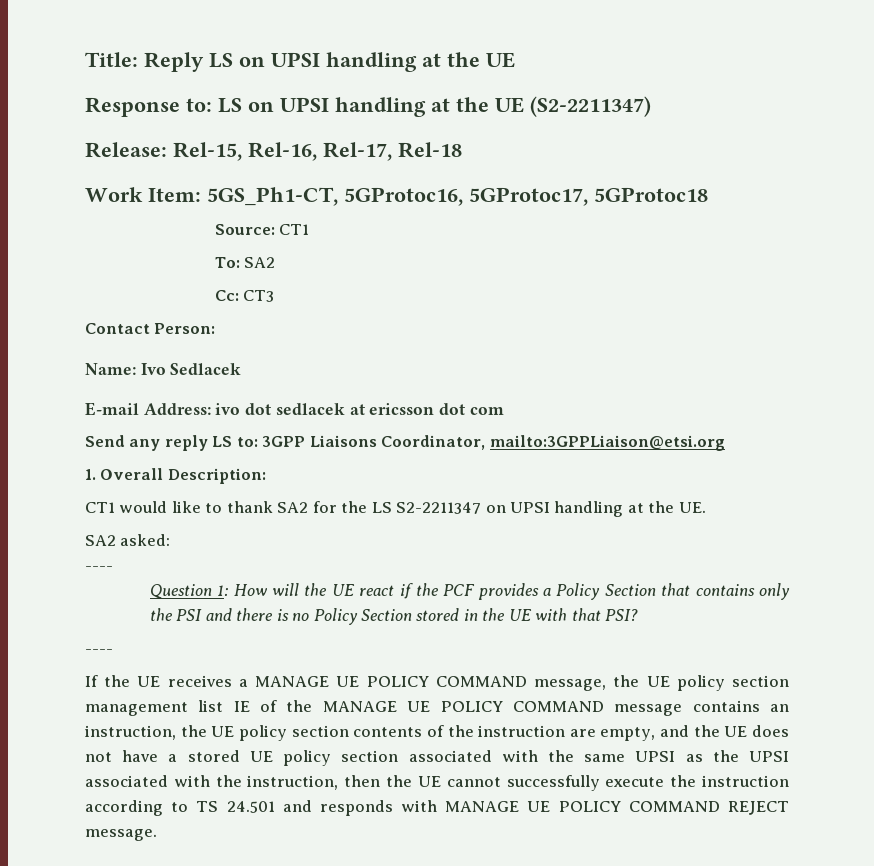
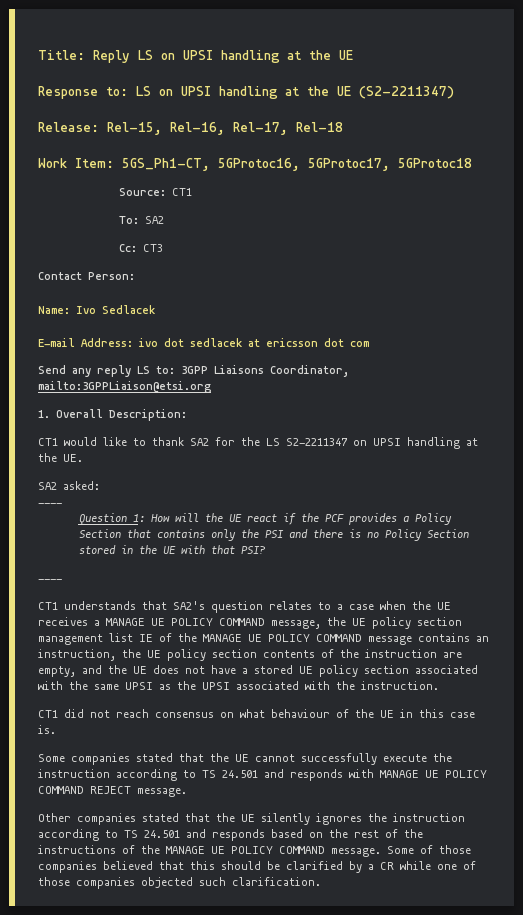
[85,675,98,687] If -> [38,601,406,613] CT1 understands that SA2's question relates to a case when
[247,775,381,790] instruction, then -> [361,681,439,690] [38,709,475,718] [38,725,56,734] [38,753,204,765] instruction. // CT1 did not reach consensus on what behaviour of the UE in this case is. // Some companies stated that
(157, 835) none -> [38,813,465,825] [38,829,423,841] [38,845,471,857] [38,861,476,873] [38,877,321,889] // Other companies stated that the UE silently ignores the instruction according to TS 24.501 and responds based on the rest of the instructions of the MANAGE UE POLICY COMMAND message. Some of those companies believed that this should be clarified by a CR while one of those companies objected such clarification.

